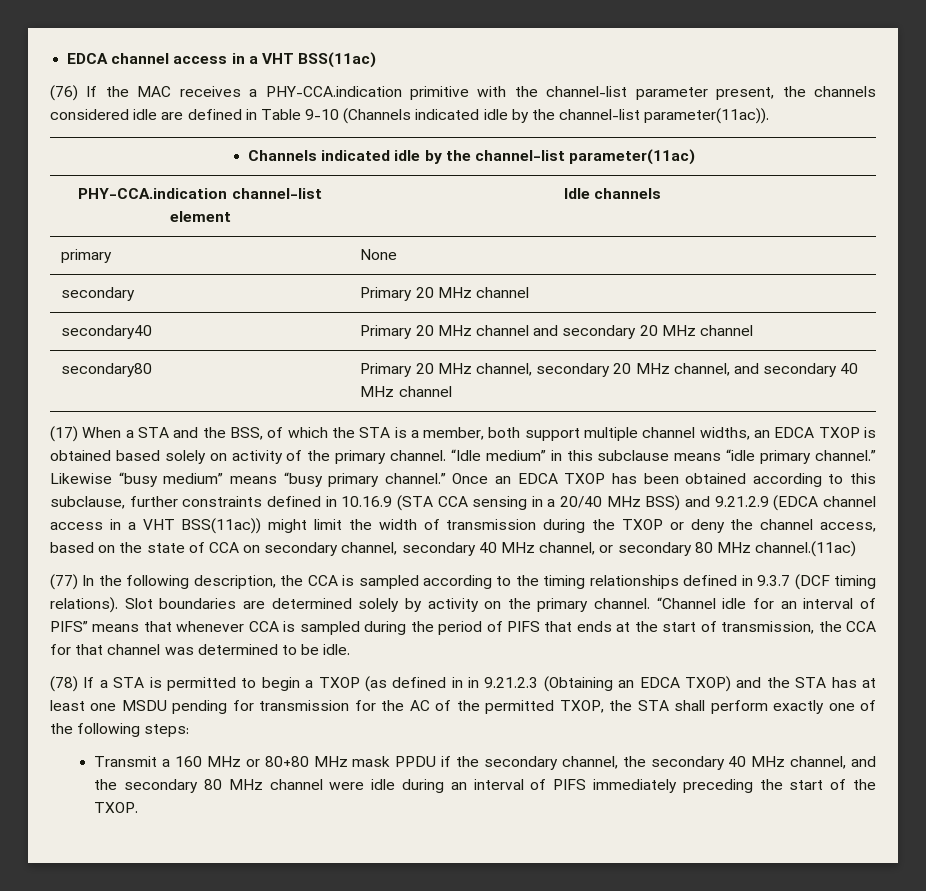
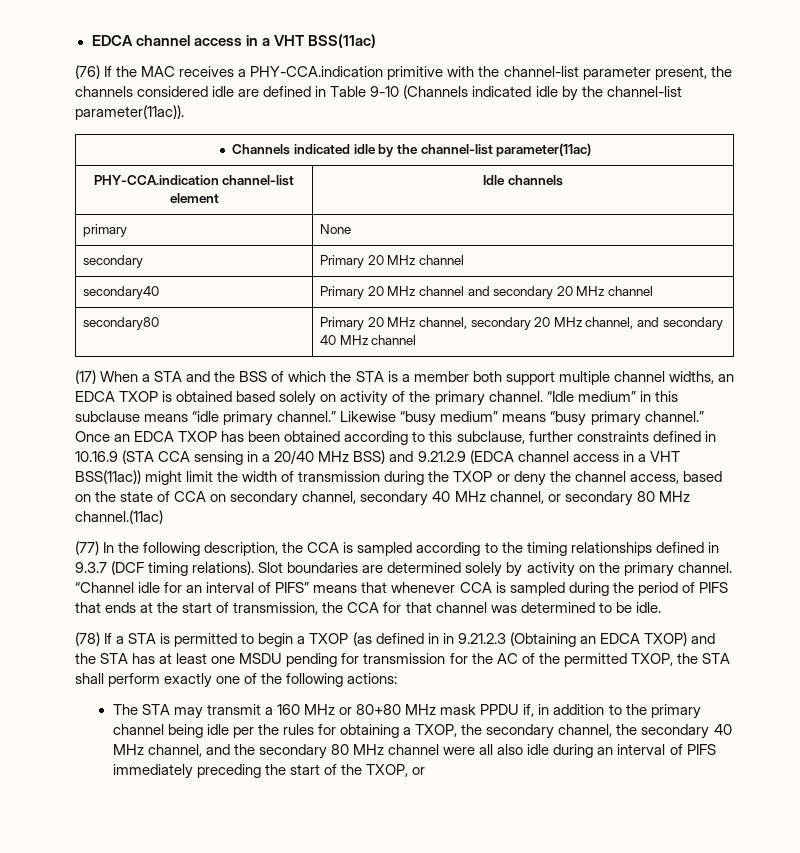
[229,427,263,440] BSS, -> [239,371,268,382] BSS
[423,427,485,440] member, -> [413,371,469,382] member
[144,724,190,737] [94,756,158,767] steps: // Transmit -> [347,673,398,684] [112,704,261,719] actions: // The STA may transmit
[441,756,452,767] if -> [523,704,701,719] [112,724,458,738] if, in addition to the primary channel being idle per the rules for obtaining a TXOP,
(365, 786) none -> [479,744,524,755] all also
[94,802,139,813] TXOP. -> [366,764,426,777] TXOP, or

